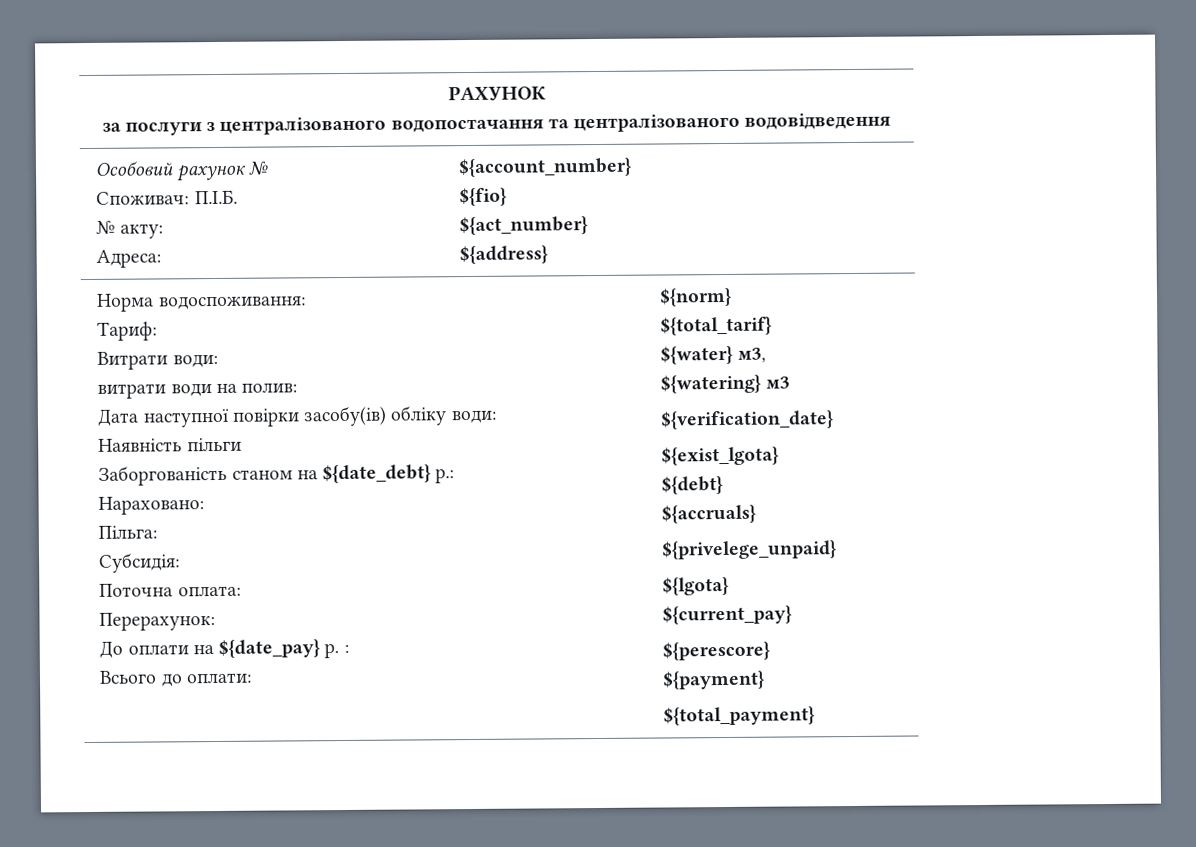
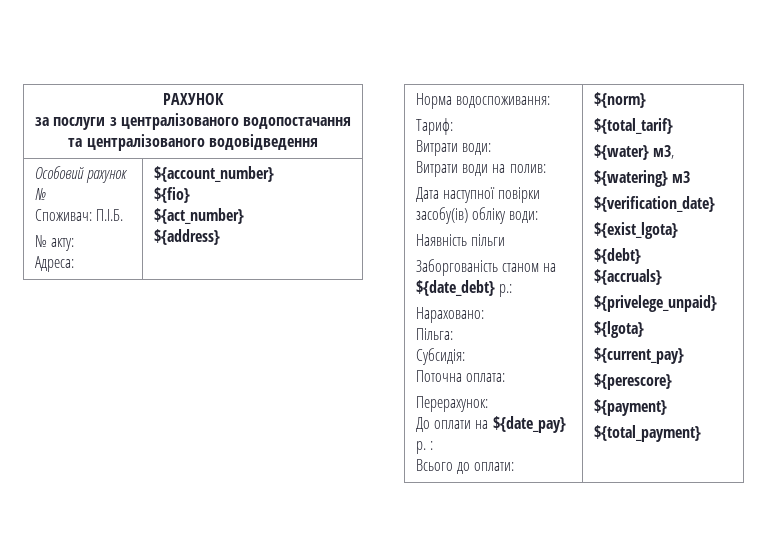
[97,383,167,399] витрати -> [415,161,458,177] Витрати

